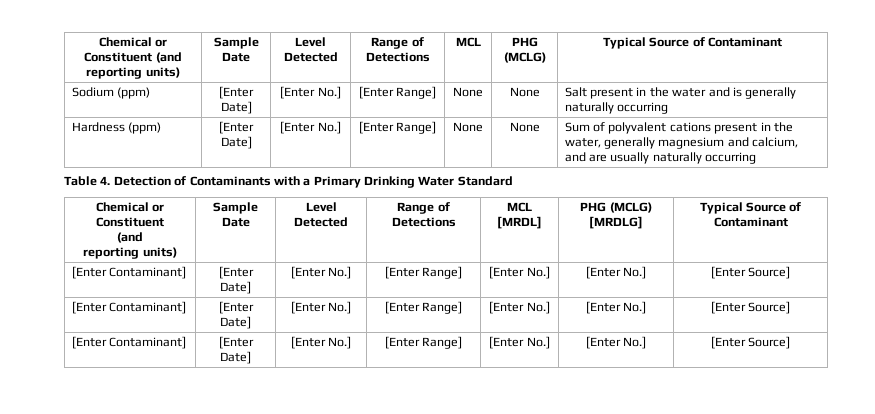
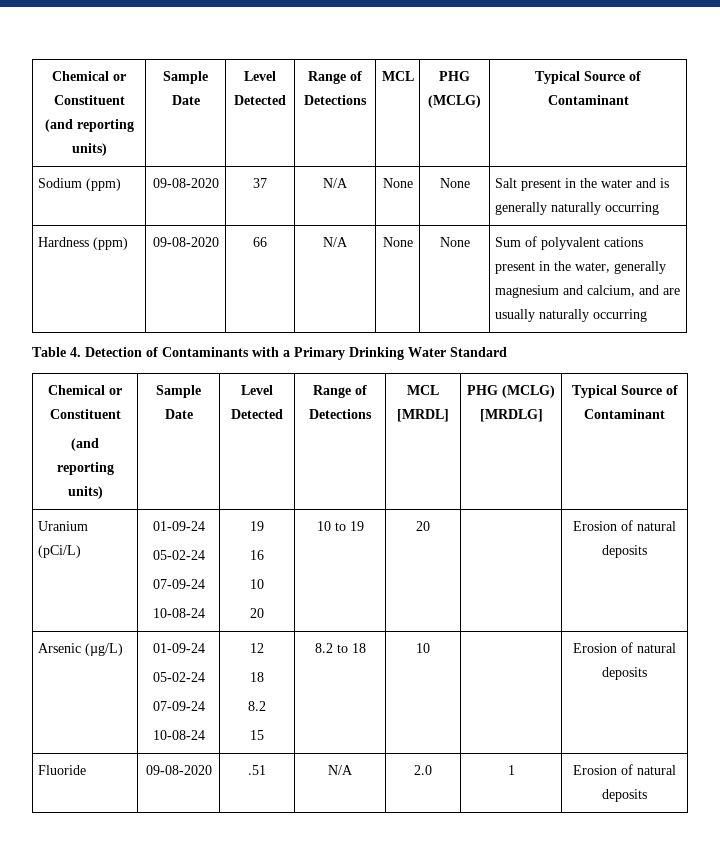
[219,86,254,99] [220,101,252,114] [280,86,341,99] [358,86,437,99] [Enter Date] | [Enter No.] | [Enter Range] -> [152,178,219,188] [253,178,267,188] [323,178,348,188] 09-08-2020 | 37 | N/A
[219,121,254,134] [220,136,252,149] [280,121,341,134] [358,121,437,134] [Enter Date] | [Enter No.] | [Enter Range] -> [152,237,219,247] [253,237,267,247] [323,237,348,247] 09-08-2020 | 66 | N/A
[71,266,187,279] [218,266,254,279] [220,281,251,294] [290,266,352,279] [384,266,463,279] [489,266,550,279] [585,266,647,279] [710,266,791,279] [71,301,187,314] [218,301,254,314] [220,316,251,329] [290,301,352,314] [384,301,463,314] [489,301,550,314] [585,301,647,314] [710,301,791,314] [71,336,187,349] [218,336,254,349] [220,351,251,364] [290,336,352,349] [384,336,463,349] [489,336,550,349] [585,336,647,349] [710,336,791,349] [Enter Contaminant] | [Enter Date] | [Enter No.] | [Enter Range] | [Enter No.] | [Enter No.] | [Enter Source] // [Enter Contaminant] | [Enter Date] | [Enter No.] | [Enter Range] | [Enter No.] | [Enter No.] | [Enter Source] // [Enter Contaminant] | [Enter Date] | [Enter No.] | [Enter Range] | [Enter No.] | [Enter No.] | [Enter Source] -> [37,521,88,531] [37,545,81,558] [152,521,205,531] [152,550,205,560] [152,579,205,589] [152,608,205,618] [250,521,264,531] [250,550,264,560] [250,579,264,589] [250,608,264,618] [316,521,364,531] [416,521,430,531] [573,520,676,531] [602,545,647,558] [37,643,123,656] [152,643,205,653] [152,672,205,682] [152,701,205,711] [152,730,205,740] [250,643,264,653] [250,672,264,682] [248,701,266,711] [250,730,264,740] [314,643,366,653] [416,643,430,653] [573,642,676,653] [602,667,647,680] [37,765,86,775] [145,765,212,775] [248,765,266,775] [328,765,353,775] [414,765,432,775] [507,765,515,775] [573,764,676,775] [602,789,647,802] Uranium (pCi/L) | 01-09-24 // 05-02-24 // 07-09-24 // 10-08-24 | 19 // 16 // 10 // 20 | 10 to 19 | 20 | | Erosion of natural deposits // Arsenic (µg/L) | 01-09-24 // 05-02-24 // 07-09-24 // 10-08-24 | 12 // 18 // 8.2 // 15 | 8.2 to 18 | 10 | | Erosion of natural deposits // Fluoride | 09-08-2020 | .51 | N/A | 2.0 | 1 | Erosion of natural deposits

